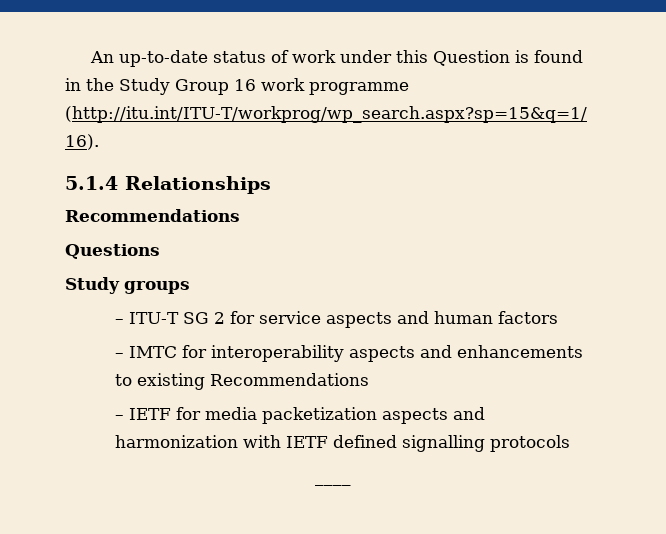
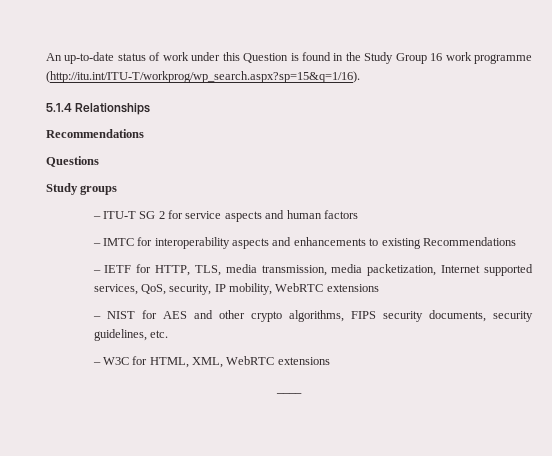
[205,407,486,424] [115,435,571,452] media packetization aspects and harmonization with IETF defined signalling protocols -> [155,264,533,276] [93,283,379,295] [92,310,533,322] [93,329,168,341] [92,356,330,368] HTTP, TLS, media transmission, media packetization, Internet supported services, QoS, security, IP mobility, WebRTC extensions // – NIST for AES and other crypto algorithms, FIPS security documents, security guidelines, etc. // – W3C for HTML, XML, WebRTC extensions

